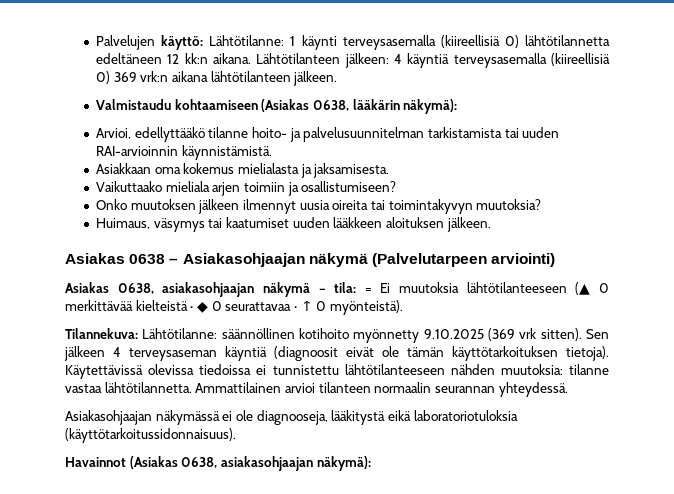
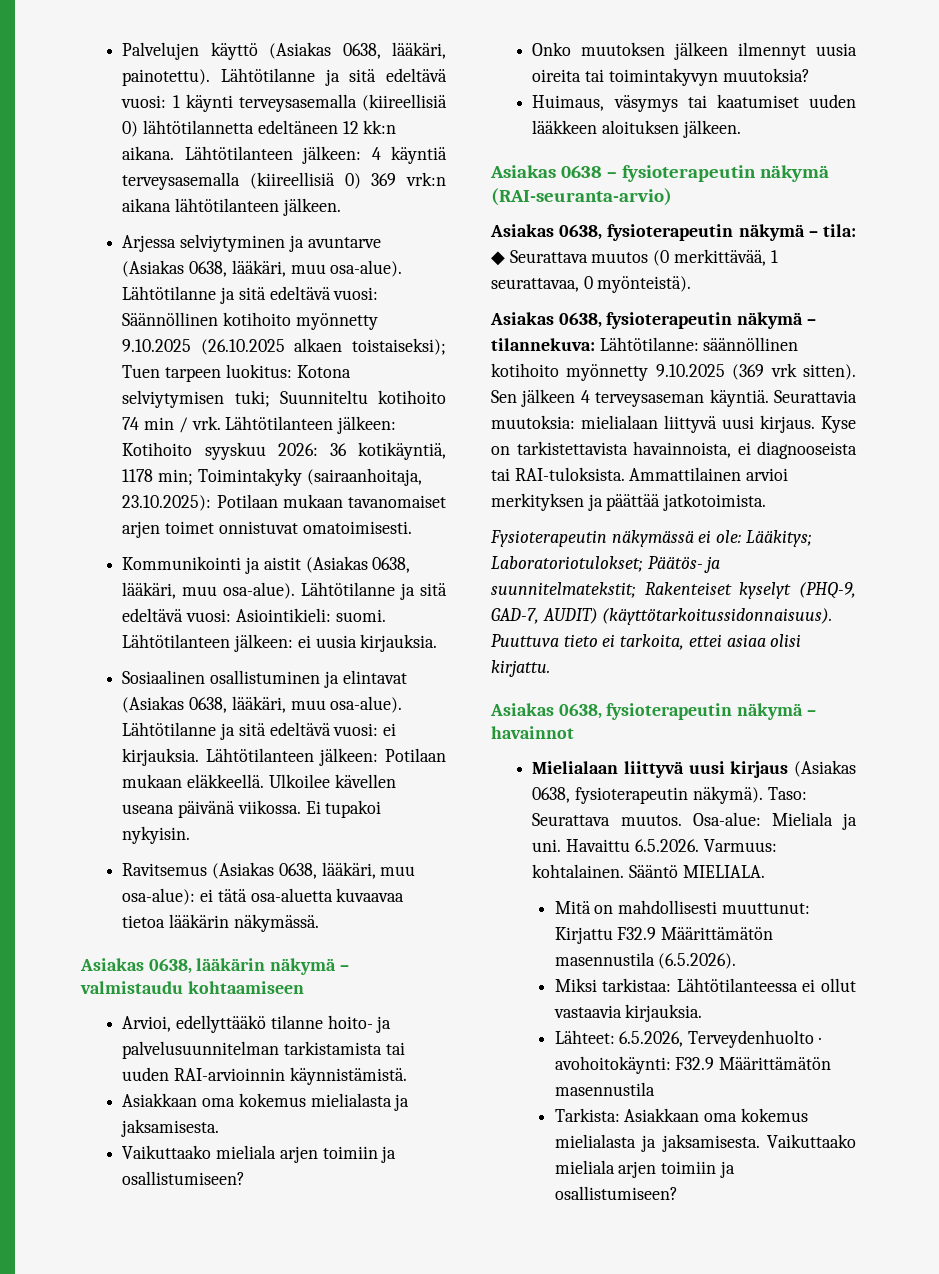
[161,35,285,50] käyttö: Lähtötilanne: -> [210,42,446,60] [122,68,447,86] [121,95,167,108] käyttö (Asiakas 0638, lääkäri, painotettu). Lähtötilanne ja sitä edeltävä vuosi:
[96,99,458,114] Valmistaudu kohtaamiseen (Asiakas 0638, lääkärin näkymä): -> [122,234,381,252] [122,260,403,277] [122,286,379,304] [122,312,378,330] [122,338,446,355] [122,364,351,382] [122,390,446,408] [122,416,397,434] [122,442,446,460] [122,468,422,486] [122,494,447,511] [122,521,412,538] [122,556,411,574] [122,582,447,600] [122,608,386,622] [122,634,438,652] [122,670,407,688] [122,696,403,713] [122,722,397,740] [122,748,446,766] [122,774,396,788] [122,800,382,818] [122,826,191,844] [122,862,416,879] [122,888,405,905] [122,914,319,932] [80,958,349,975] [80,981,304,994] Arjessa selviytyminen ja avuntarve (Asiakas 0638, lääkäri, muu osa-alue). Lähtötilanne ja sitä edeltävä vuosi: Säännöllinen kotihoito myönnetty 9.10.2025 (26.10.2025 alkaen toistaiseksi); Tuen tarpeen luokitus: Kotona selviytymisen tuki; Suunniteltu kotihoito 74 min / vrk. Lähtötilanteen jälkeen: Kotihoito syyskuu 2026: 36 kotikäyntiä, 1178 min; Toimintakyky (sairaanhoitaja, 23.10.2025): Potilaan mukaan tavanomaiset arjen toimet onnistuvat omatoimisesti. // Kommunikointi ja aistit (Asiakas 0638, lääkäri, muu osa-alue). Lähtötilanne ja sitä edeltävä vuosi: Asiointikieli: suomi. Lähtötilanteen jälkeen: ei uusia kirjauksia. // Sosiaalinen osallistuminen ja elintavat (Asiakas 0638, lääkäri, muu osa-alue). Lähtötilanne ja sitä edeltävä vuosi: ei kirjauksia. Lähtötilanteen jälkeen: Potilaan mukaan eläkkeellä. Ulkoilee kävellen useana päivänä viikossa. Ei tupakoi nykyisin. // Ravitsemus (Asiakas 0638, lääkäri, muu osa-alue): ei tätä osa-aluetta kuvaavaa tietoa lääkärin näkymässä. // Asiakas 0638, lääkärin näkymä – valmistaudu kohtaamiseen
[182,253,556,267] [65,282,255,297] Asiakasohjaajan näkymä (Palvelutarpeen arviointi) // Asiakas 0638, asiakasohjaajan -> [621,165,829,182] [491,188,672,206] [490,224,734,241] fysioterapeutin näkymä (RAI-seuranta-arvio) // Asiakas 0638, fysioterapeutin
[364,282,609,295] [65,300,403,315] [65,328,138,339] = Ei muutoksia lähtötilanteeseen (▲ 0 merkittävää kielteistä · ◆ 0 seurattavaa · ↑ 0 myönteistä). // Tilannekuva: -> [491,249,778,266] [491,276,692,293] [490,312,816,329] [491,338,595,351] ◆ Seurattava muutos (0 merkittävää, 1 seurattavaa, 0 myönteistä). // Asiakas 0638, fysioterapeutin näkymä – tilannekuva:
[225,346,609,361] [65,364,609,379] [65,382,568,397] [65,410,518,425] [65,428,236,443] [65,456,371,471] käyntiä (diagnoosit eivät ole tämän käyttötarkoituksen tietoja). Käytettävissä olevissa tiedoissa ei tunnistettu lähtötilanteeseen nähden muutoksia: tilanne vastaa lähtötilannetta. Ammattilainen arvioi tilanteen normaalin seurannan yhteydessä. // Asiakasohjaajan näkymässä ei ole diagnooseja, lääkitystä eikä laboratoriotuloksia (käyttötarkoitussidonnaisuus). // Havainnot (Asiakas 0638, asiakasohjaajan näkymä): -> [709,389,857,407] [491,415,856,433] [491,441,857,459] [491,467,789,481] [491,493,767,511] [490,530,812,547] [491,556,721,573] [491,582,856,599] [491,608,833,625] [491,634,802,650] [491,660,550,677] [490,703,816,720] [491,726,574,739] [532,760,856,778] [532,786,807,804] [532,812,857,830] [532,839,777,852] [532,864,765,878] [554,900,810,914] [554,927,773,944] [554,952,737,969] [554,978,856,992] [553,1004,703,1022] [554,1030,821,1048] [554,1056,831,1074] [554,1082,655,1096] [554,1108,808,1122] [554,1134,856,1152] [554,1160,735,1178] [554,1186,678,1200] käyntiä. Seurattavia muutoksia: mielialaan liittyvä uusi kirjaus. Kyse on tarkistettavista havainnoista, ei diagnooseista tai RAI-tuloksista. Ammattilainen arvioi merkityksen ja päättää jatkotoimista. // Fysioterapeutin näkymässä ei ole: Lääkitys; Laboratoriotulokset; Päätös- ja suunnitelmatekstit; Rakenteiset kyselyt (PHQ-9, GAD-7, AUDIT) (käyttötarkoitussidonnaisuus). Puuttuva tieto ei tarkoita, ettei asiaa olisi kirjattu. // Asiakas 0638, fysioterapeutin näkymä – havainnot // Mielialaan liittyvä uusi kirjaus (Asiakas 0638, fysioterapeutin näkymä). Taso: Seurattava muutos. Osa-alue: Mieliala ja uni. Havaittu 6.5.2026. Varmuus: kohtalainen. Sääntö MIELIALA. // Mitä on mahdollisesti muuttunut: Kirjattu F32.9 Määrittämätön masennustila (6.5.2026). // Miksi tarkistaa: Lähtötilanteessa ei ollut vastaavia kirjauksia. // Lähteet: 6.5.2026, Terveydenhuolto · avohoitokäynti: F32.9 Määrittämätön masennustila // Tarkista: Asiakkaan oma kokemus mielialasta ja jaksamisesta. Vaikuttaako mieliala arjen toimiin ja osallistumiseen?

